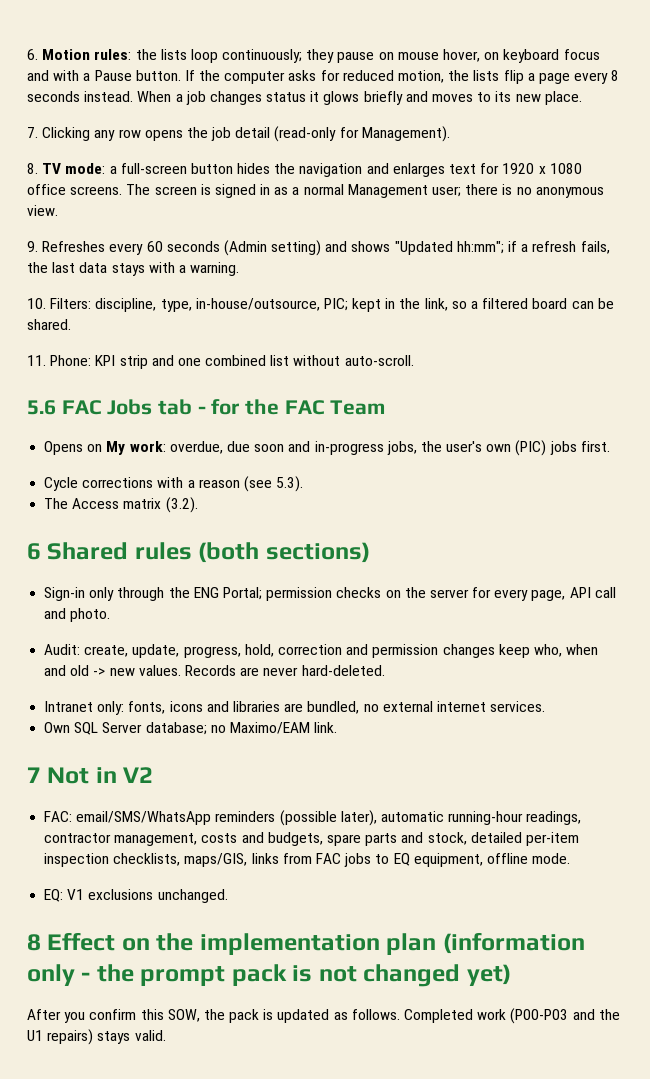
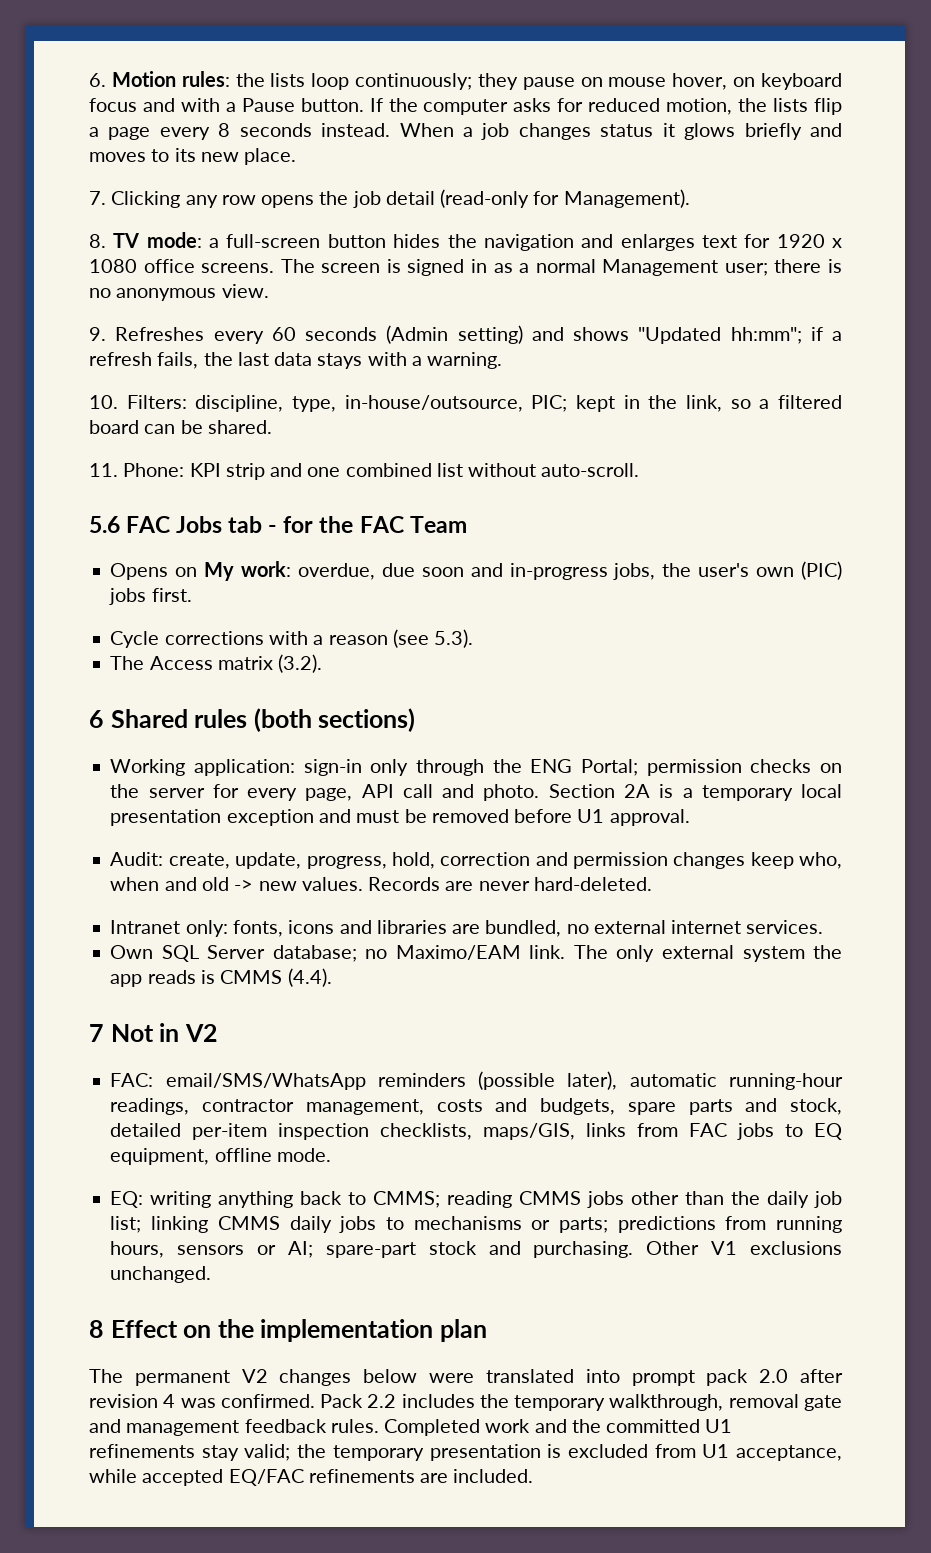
[44,587,86,601] Sign-in -> [110,759,362,776] Working application: sign-in
(111, 615) none -> [548,784,842,801] [110,809,690,826] Section 2A is a temporary local presentation exception and must be removed before U1 approval.
(338, 727) none -> [573,945,842,962] [110,968,332,987] The only external system the app reads is CMMS (4.4).
(64, 895) none -> [150,1191,843,1208] [110,1216,843,1233] [110,1241,700,1258] writing anything back to CMMS; reading CMMS jobs other than the daily job list; linking CMMS daily jobs to mechanisms or parts; predictions from running hours, sensors or AI; spare-part stock and purchasing. Other
[442,932,585,954] [27,964,511,987] [27,1009,400,1023] (information only - the prompt pack is not changed yet) // After you confirm this SOW, the pack is updated as follows. -> [89,1369,844,1386] [89,1394,842,1411] [89,1419,379,1436] // The permanent V2 changes below were translated into prompt pack 2.0 after revision 4 was confirmed. Pack 2.2 includes the temporary walkthrough, removal gate and management feedback rules.
[510,1008,569,1024] (P00-P03 -> (531, 1426) none
[27,1029,166,1045] U1 repairs) stays valid. -> [606,1419,733,1433] [89,1444,842,1461] [89,1469,534,1486] committed U1 refinements stay valid; the temporary presentation is excluded from U1 acceptance, while accepted EQ/FAC refinements are included.

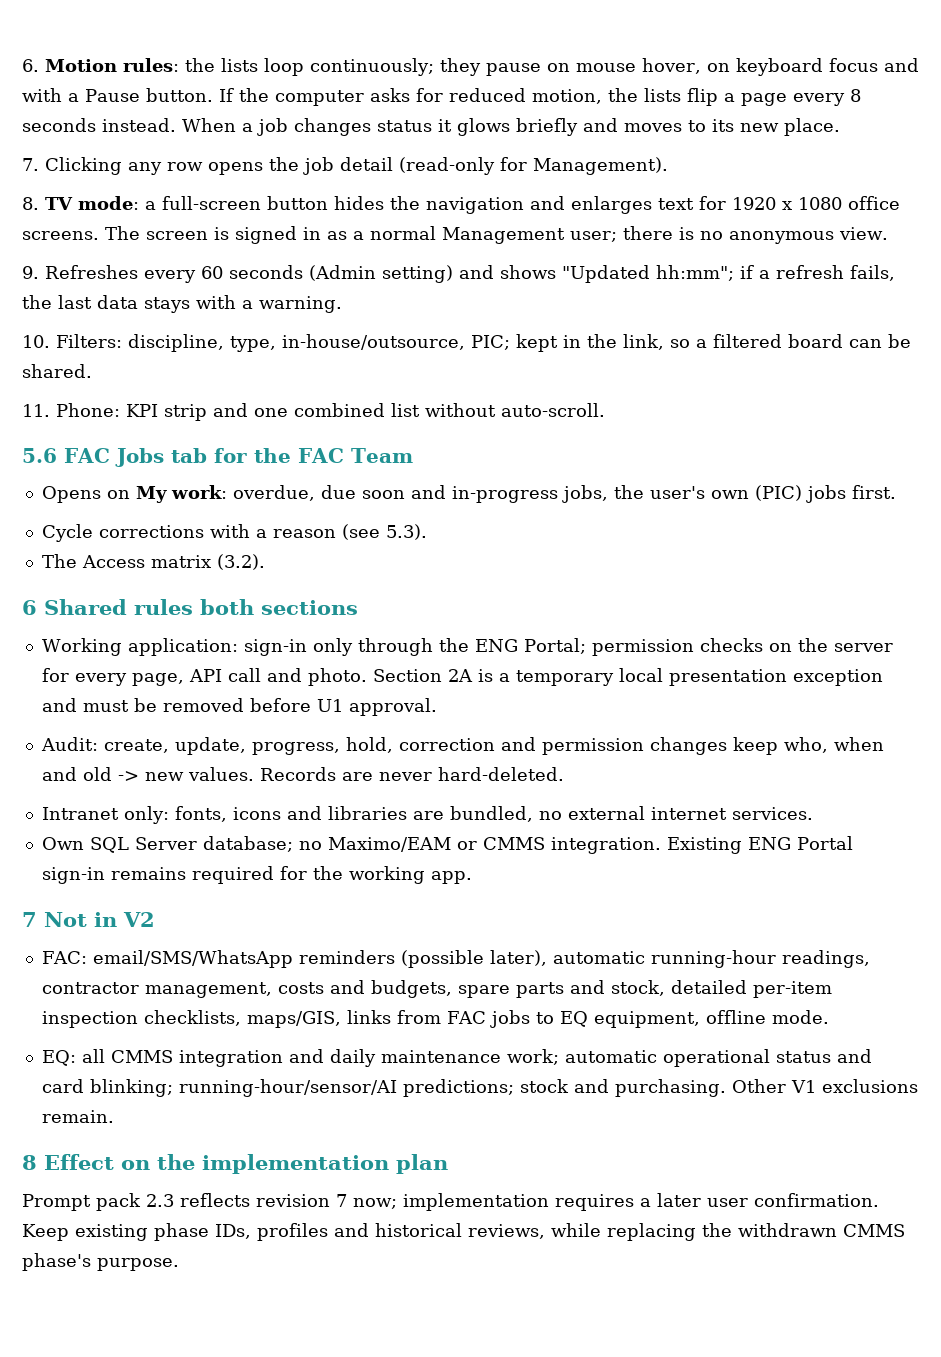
[268,525,278,533] - -> (207, 455) none
[253,708,416,732] (both sections) -> [200,599,358,615] both sections
[529,945,842,962] [110,968,332,987] link. The only external system the app reads is CMMS (4.4). -> [456,836,853,854] [41,866,472,884] or CMMS integration. Existing ENG Portal sign-in remains required for the working app.
[150,1191,843,1208] [110,1216,843,1233] [110,1241,416,1258] writing anything back to CMMS; reading CMMS jobs other than the daily job list; linking CMMS daily jobs to mechanisms or parts; predictions from running hours, sensors or AI; spare-part -> [81,1049,872,1067] [41,1079,514,1097] all CMMS integration and daily maintenance work; automatic operational status and card blinking; running-hour/sensor/AI predictions;
[110,1266,212,1283] unchanged. -> [41,1110,114,1123] remain.
[89,1369,844,1386] [89,1394,842,1411] [89,1419,733,1436] [89,1444,842,1461] [89,1469,534,1486] The permanent V2 changes below were translated into prompt pack 2.0 after revision 4 was confirmed. Pack 2.2 includes the temporary walkthrough, removal gate and management feedback rules. Completed work and the committed U1 refinements stay valid; the temporary presentation is excluded from U1 acceptance, while accepted EQ/FAC refinements are included. -> [22,1193,879,1211] [22,1223,905,1241] [22,1253,179,1271] Prompt pack 2.3 reflects revision 7 now; implementation requires a later user confirmation. Keep existing phase IDs, profiles and historical reviews, while replacing the withdrawn CMMS phase's purpose.

